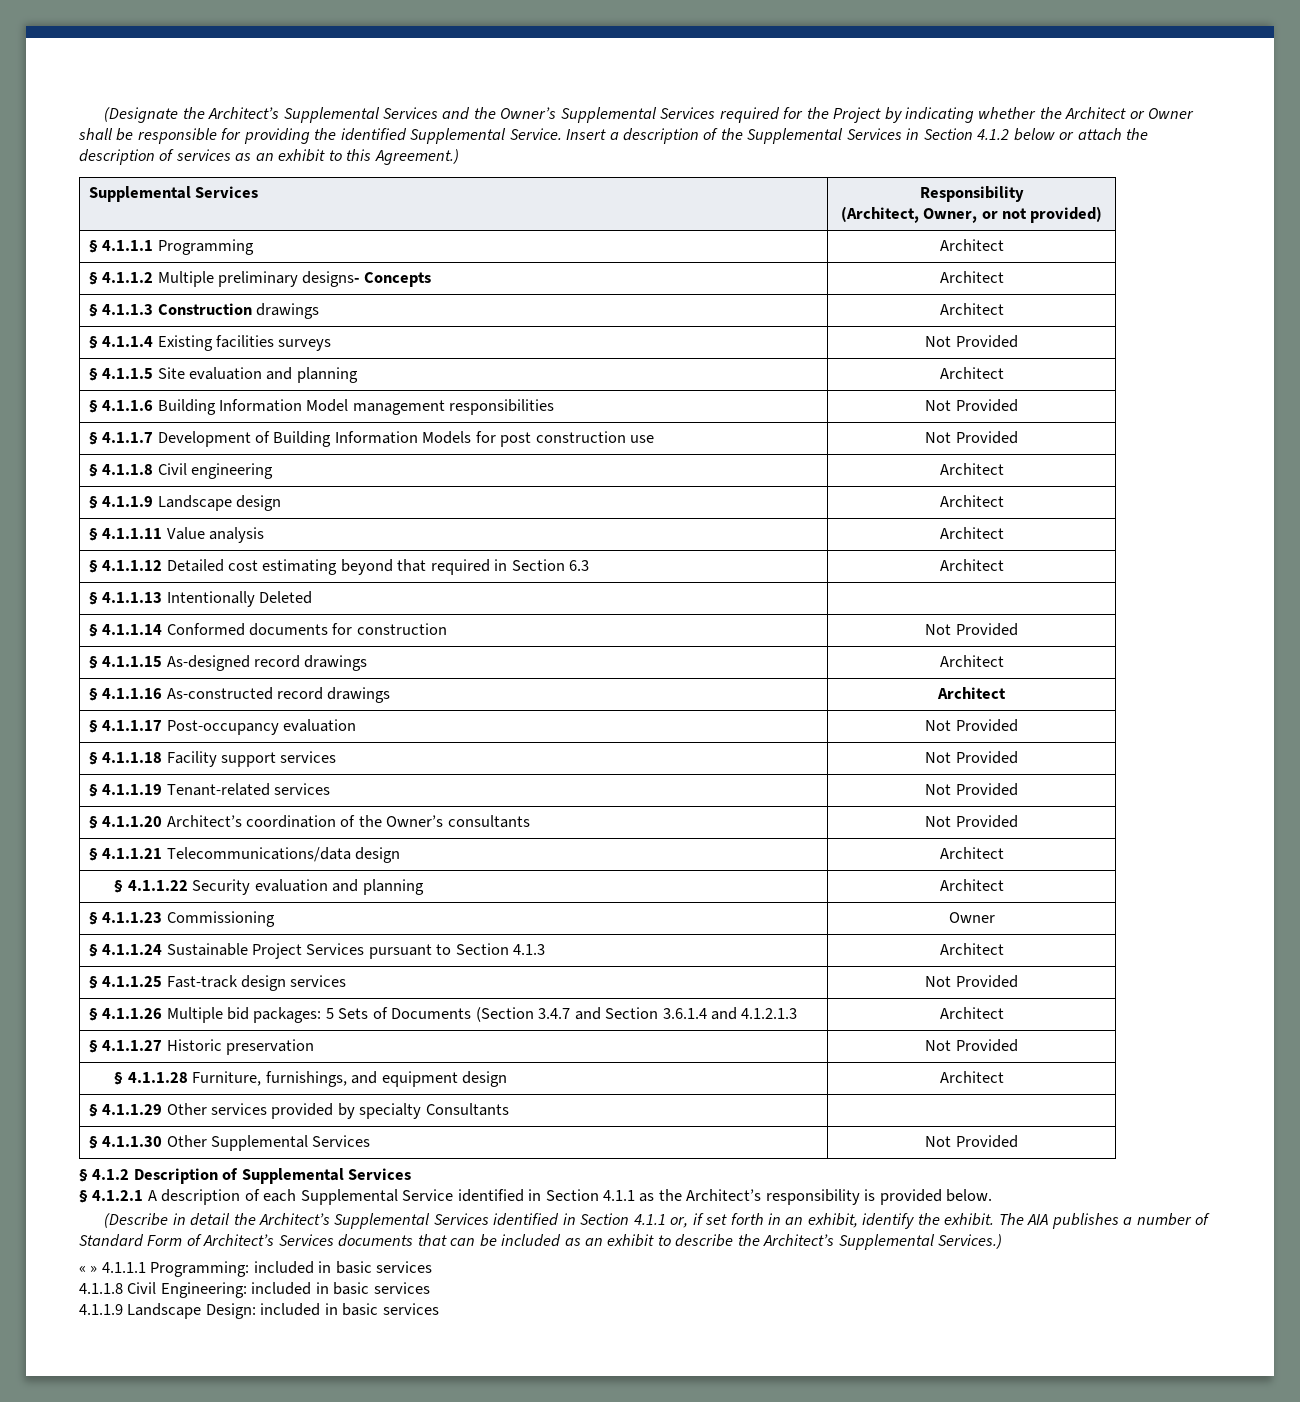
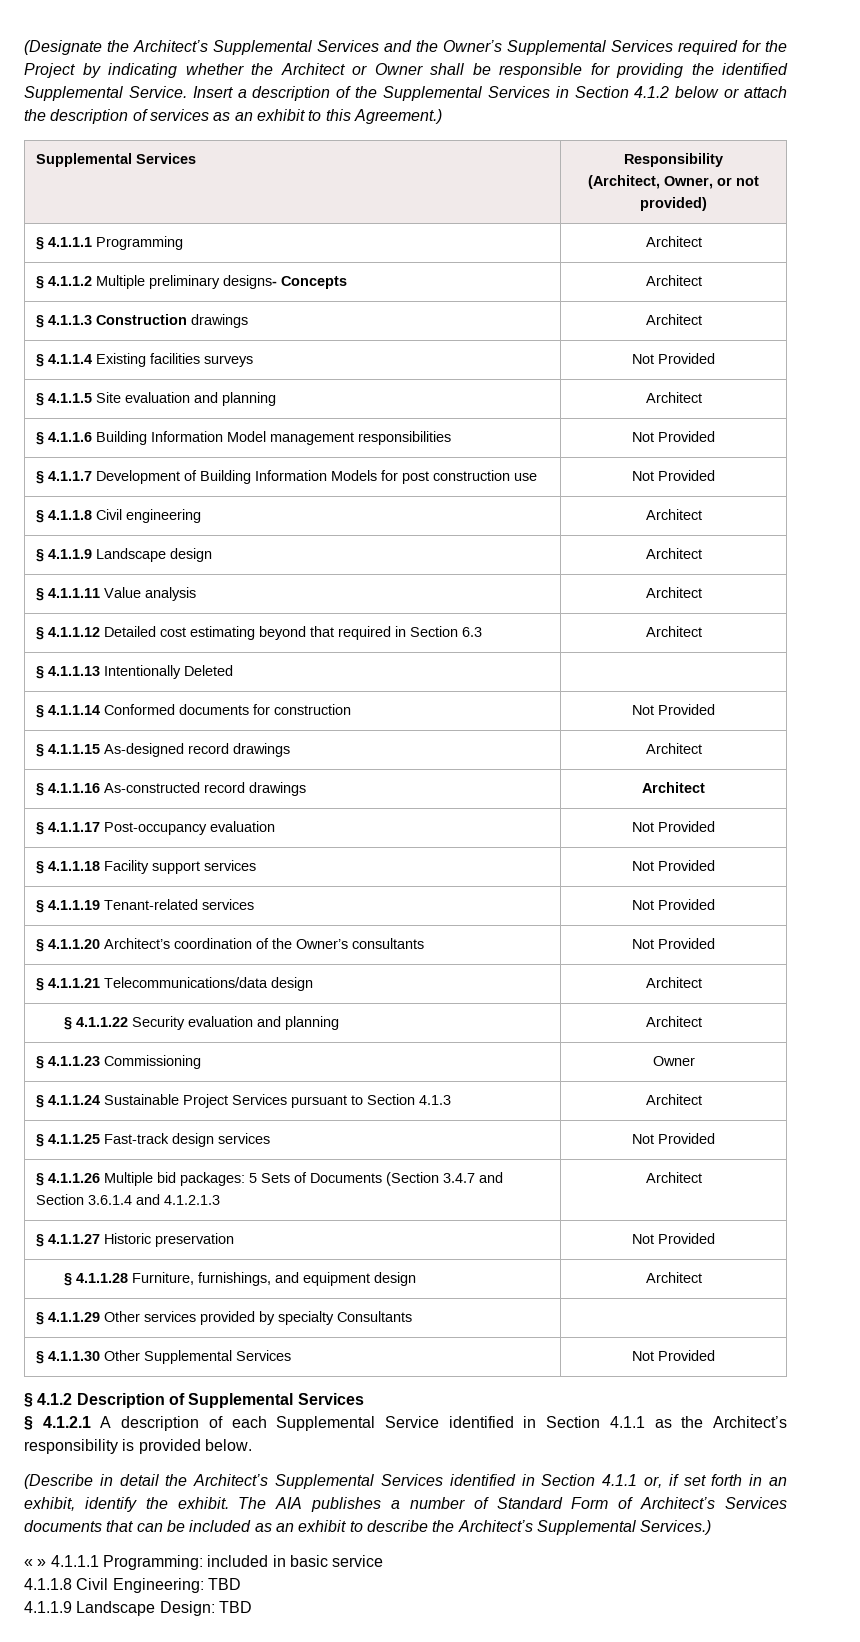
[376,1261,433,1273] services -> [332,1555,384,1567] service
[251,1282,430,1295] included in basic services -> [207,1578,241,1590] TBD
[260,1303,439,1316] included in basic services -> [218,1601,252,1613] TBD

